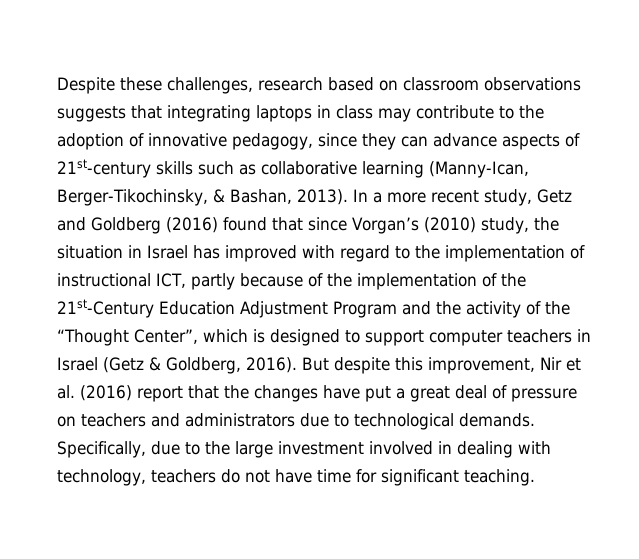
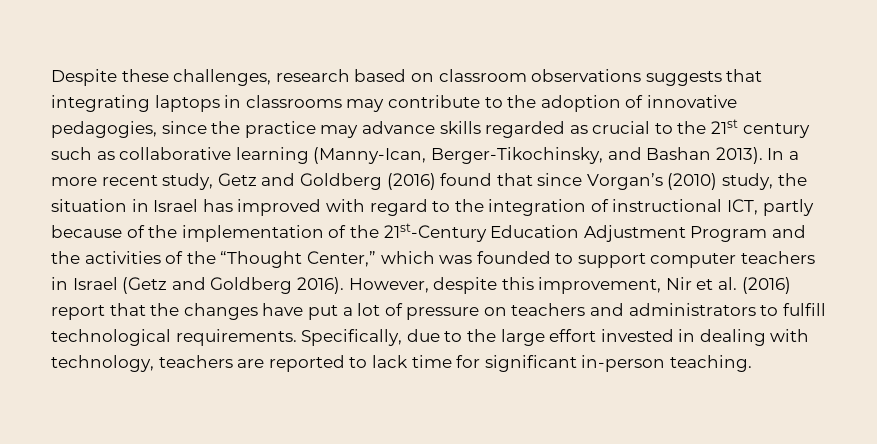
[336,105,373,119] class -> [245,95,342,108] classrooms
[232,133,580,150] [57,159,193,178] pedagogy, since they can advance aspects of 21st-century skills -> [51,119,810,138] pedagogies, since the practice may advance skills regarded as crucial to the 21st century
[212,189,292,204] & Bashan, -> [607,147,712,160] and Bashan
[445,245,565,262] implementation -> [488,199,587,216] integration
[466,301,521,318] activity -> [84,251,161,264] activities
[134,329,340,346] Center”, which is designed -> [306,251,551,267] Center,” which was founded
[149,357,329,374] & Goldberg, 2016). But -> [171,277,429,294] and Goldberg 2016). However,
[410,385,487,402] great deal -> [357,303,381,316] lot
[300,413,535,430] due to technological demands. -> [760,303,826,316] [51,329,297,346] to fulfill technological requirements.
[278,441,433,455] investment involved -> [549,329,674,342] effort invested
[221,469,312,483] do not have -> [237,355,408,372] are reported to lack
(459, 477) none -> [581,355,666,372] in-person

